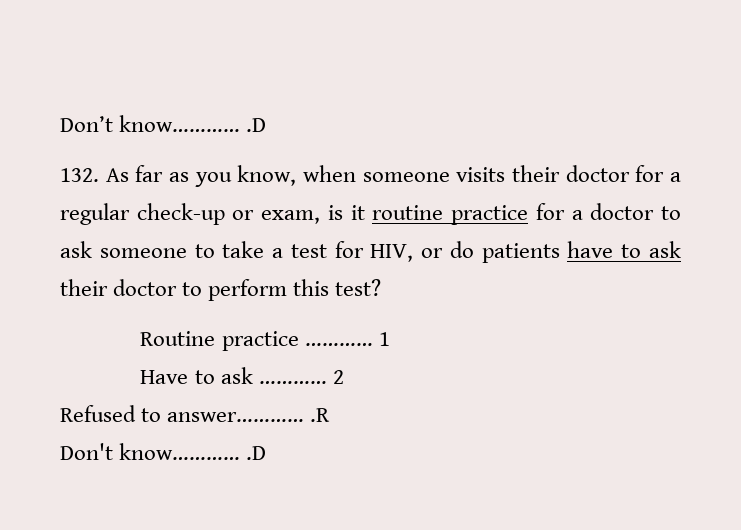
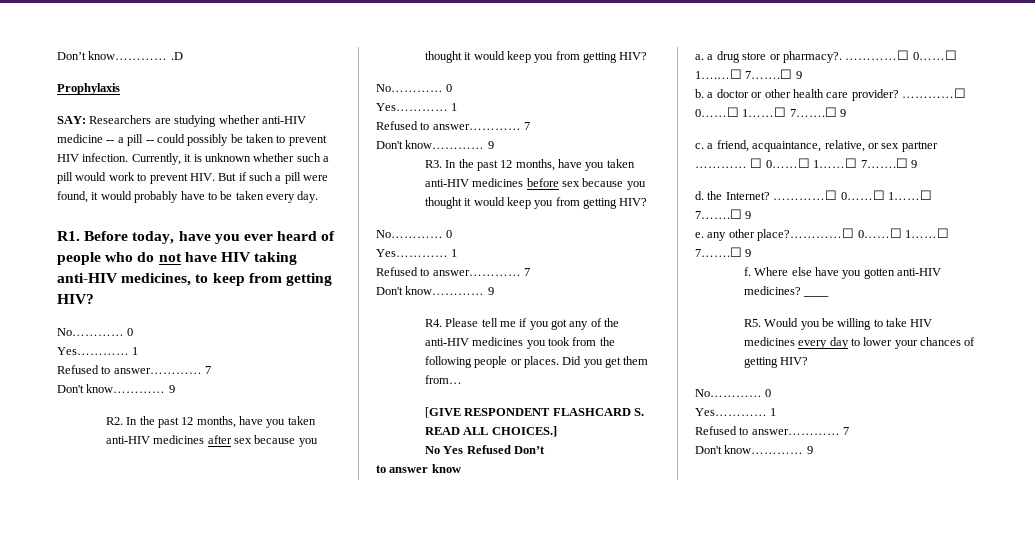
[60,165,681,187] [60,203,682,225] [60,241,681,263] [60,279,382,301] [140,331,390,351] [140,367,344,384] [60,405,331,422] [60,443,267,460] 132. As far as you know, when someone visits their doctor for a regular check-up or exam, is it routine practice for a doctor to ask someone to take a test for HIV, or do patients have to ask their doctor to perform this test? // Routine practice ………… 1 // Have to ask ………… 2 // Refused to answer………… .R // Don't know………… .D -> [57,83,120,95] [57,115,306,127] [57,134,327,146] [57,153,329,165] [57,172,329,184] [57,191,319,203] [57,231,336,244] [57,252,298,265] [57,273,332,286] [57,294,94,304] [57,328,134,336] [57,347,139,355] [57,365,212,374] [57,384,175,393] [105,416,316,428] [105,435,318,447] [424,51,648,63] [376,84,453,92] [376,103,458,111] [376,121,531,130] [376,140,494,149] [424,159,635,171] [424,178,646,190] [424,197,648,209] [376,230,453,238] [376,249,458,257] [376,267,531,276] [376,286,494,295] [424,318,620,330] [424,337,615,349] [424,356,649,368] [424,375,462,384] [424,407,644,418] [424,426,557,437] [424,445,545,454] [376,464,461,473] [695,50,957,63] [695,69,802,79] [695,88,966,101] [695,107,847,117] [695,140,938,152] [695,158,917,168] [695,190,932,200] [695,209,752,219] [695,228,949,241] [695,247,752,257] [743,267,942,279] [743,286,801,295] [803,295,830,297] [743,318,933,330] [743,337,976,349] [743,357,809,368] [695,389,772,397] [695,408,777,416] [695,426,850,435] [695,445,813,454] Prophylaxis // SAY: Researchers are studying whether anti-HIV medicine -- a pill -- could possibly be taken to prevent HIV infection. Currently, it is unknown whether such a pill would work to prevent HIV. But if such a pill were found, it would probably have to be taken every day. // R1. Before today, have you ever heard of people who do not have HIV taking anti-HIV medicines, to keep from getting HIV? // No………… 0 // Yes………… 1 // Refused to answer………… 7 // Don't know………… 9 // R2. In the past 12 months, have you taken anti-HIV medicines after sex because you thought it would keep you from getting HIV? // No………… 0 // Yes………… 1 // Refused to answer………… 7 // Don't know………… 9 // R3. In the past 12 months, have you taken anti-HIV medicines before sex because you thought it would keep you from getting HIV? // No………… 0 // Yes………… 1 // Refused to answer………… 7 // Don't know………… 9 // R4. Please tell me if you got any of the anti-HIV medicines you took from the following people or places. Did you get them from… // [GIVE RESPONDENT FLASHCARD S. READ ALL CHOICES.] // No Yes Refused Don’t // to answer know // a. a drug store or pharmacy?. …………☐ 0……☐ 1….…☐ 7…….☐ 9 // b. a doctor or other health care provider? …………☐ 0……☐ 1……☐ 7…….☐ 9 // c. a friend, acquaintance, relative, or sex partner ………… ☐ 0……☐ 1……☐ 7…….☐ 9 // d. the Internet? …………☐ 0……☐ 1……☐ 7…….☐ 9 // e. any other place?…………☐ 0……☐ 1……☐ 7…….☐ 9 // f. Where else have you gotten anti-HIV medicines? ____ // R5. Would you be willing to take HIV medicines every day to lower your chances of getting HIV? // No………… 0 // Yes………… 1 // Refused to answer………… 7 // Don't know………… 9

